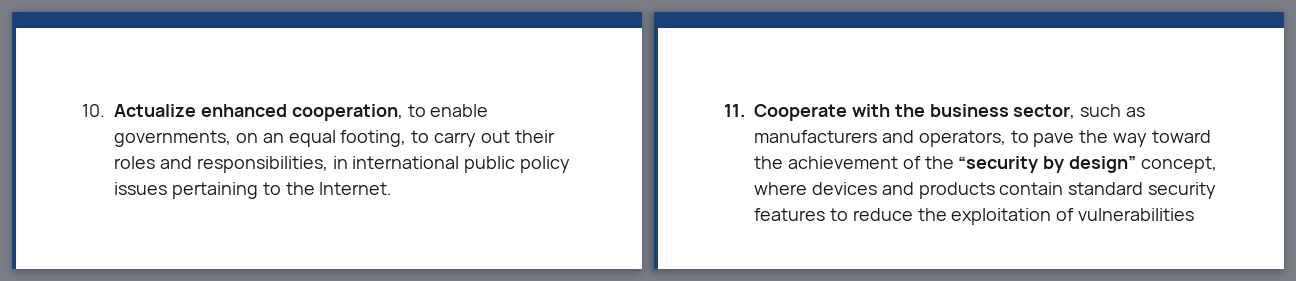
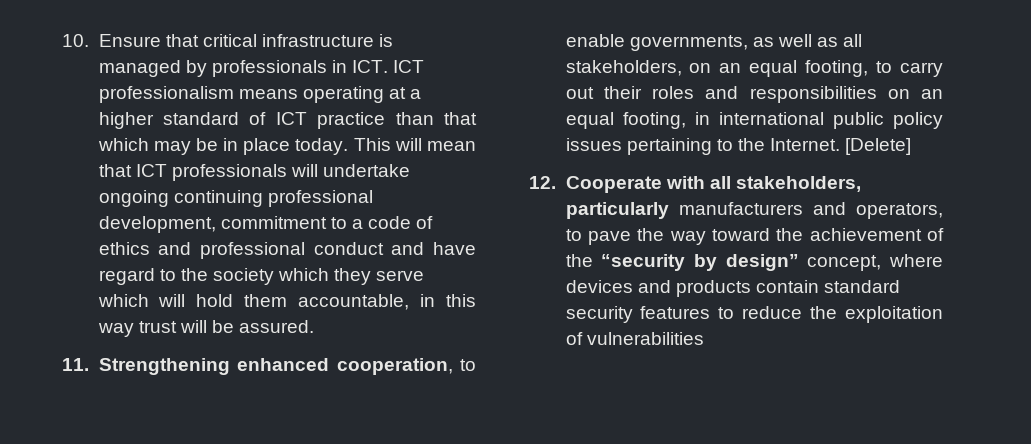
[114,104,196,117] Actualize -> [98,34,394,47] [98,60,425,77] [98,86,422,103] [98,112,478,129] [97,138,476,155] [98,164,411,181] [98,190,373,207] [98,216,434,233] [98,242,476,259] [98,268,425,285] [97,294,476,310] [97,320,315,337] [62,358,230,375] Ensure that critical infrastructure is managed by professionals in ICT. ICT professionalism means operating at a higher standard of ICT practice than that which may be in place today. This will mean that ICT professionals will undertake ongoing continuing professional development, commitment to a code of ethics and professional conduct and have regard to the society which they serve which will hold them accountable, in this way trust will be assured. // 11. Strengthening
(231, 138) none -> [752,34,863,47] [565,60,682,76] as well as all stakeholders,
[196,156,328,173] responsibilities, -> [749,86,943,103] [565,112,686,129] responsibilities on an equal footing,
[724,104,1146,121] // 11. Cooperate with the business sector, such as -> [845,138,912,155] [529,176,861,193] [565,202,669,219] [Delete] // 12. Cooperate with all stakeholders, particularly

